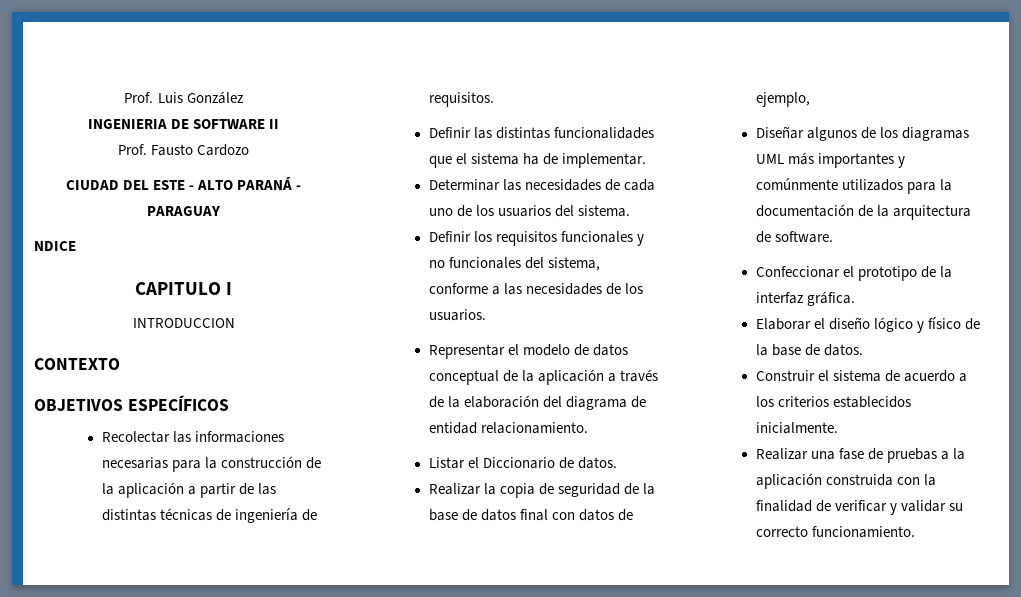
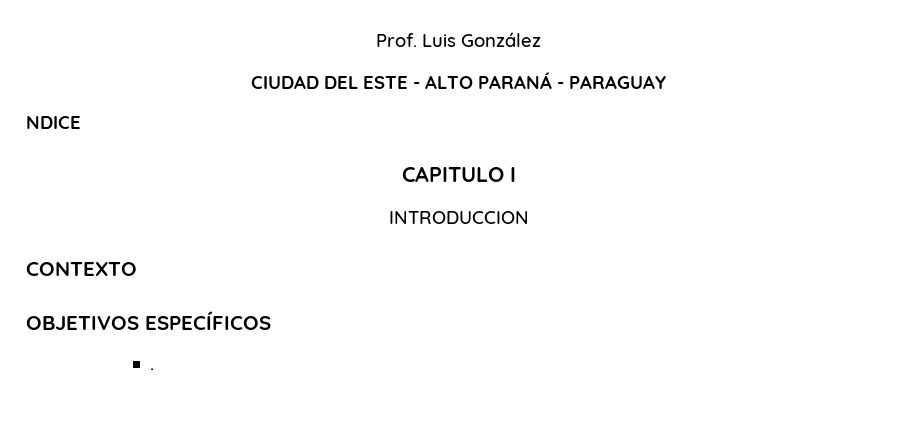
[87,119,280,129] [117,144,250,156] // INGENIERIA DE SOFTWARE II // Prof. Fausto Cardozo -> (541, 39) none
[101,431,284,443] [101,456,321,472] [101,482,277,498] [101,508,317,523] [428,92,494,107] [428,127,654,139] [428,153,647,168] [428,179,655,191] [428,205,631,217] [428,231,644,246] [428,257,600,271] [428,283,644,295] [428,309,486,321] [428,344,628,359] [428,369,659,385] [428,395,647,410] [428,422,588,434] [428,457,617,469] [428,483,656,498] [428,509,634,521] [755,92,810,107] [755,126,969,141] [755,152,905,168] [755,178,952,194] [755,204,971,220] [755,231,833,243] [755,266,952,281] [755,291,855,306] [755,317,981,333] [755,344,863,356] [755,370,968,382] [755,396,911,408] [755,422,838,434] [755,448,966,463] [755,473,936,489] [755,500,964,515] [755,526,915,538] Recolectar las informaciones necesarias para la construcción de la aplicación a partir de las distintas técnicas de ingeniería de requisitos. // Definir las distintas funcionalidades que el sistema ha de implementar. // Determinar las necesidades de cada uno de los usuarios del sistema. // Definir los requisitos funcionales y no funcionales del sistema, conforme a las necesidades de los usuarios. // Representar el modelo de datos conceptual de la aplicación a través de la elaboración del diagrama de entidad relacionamiento. // Listar el Diccionario de datos. // Realizar la copia de seguridad de la base de datos final con datos de ejemplo, // Diseñar algunos de los diagramas UML más importantes y comúnmente utilizados para la documentación de la arquitectura de software. // Confeccionar el prototipo de la interfaz gráfica. // Elaborar el diseño lógico y físico de la base de datos. // Construir el sistema de acuerdo a los criterios establecidos inicialmente. // Realizar una fase de pruebas a la aplicación construida con la finalidad de verificar y validar su correcto funcionamiento. -> [149,368,154,370] .

